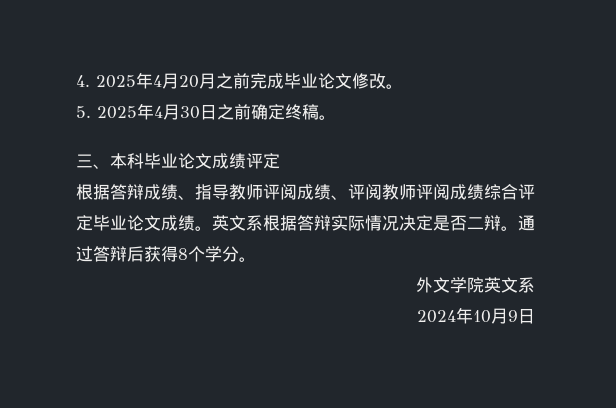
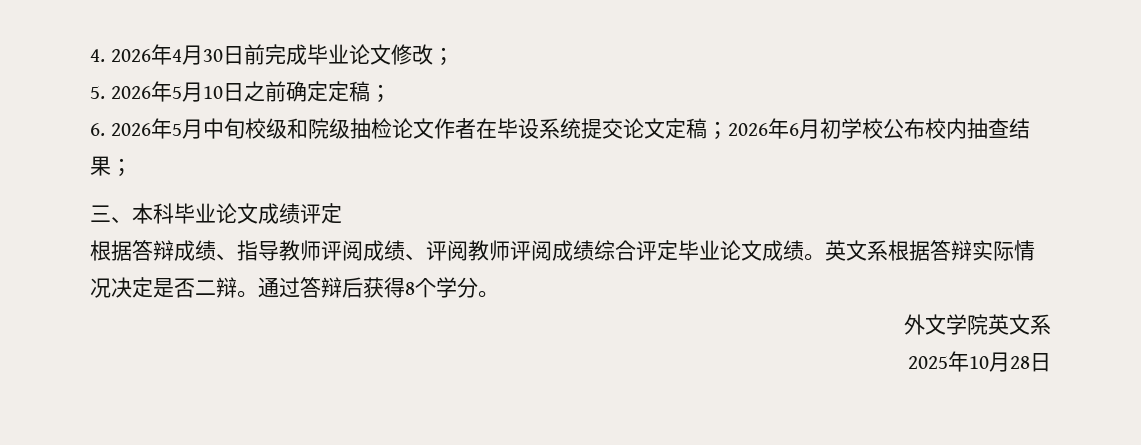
[96,72,233,89] 2025年4月20月之 -> [110,44,244,65] 2026年4月30日
[386,84,403,89] 。 -> [432,47,454,66] ；
[97,103,336,120] 2025年4月30日之前确定终稿。 -> [110,81,391,103] [90,118,1030,140] [90,156,132,177] 2026年5月10日之前确定定稿； // 6. 2026年5月中旬校级和院级抽检论文作者在毕设系统提交论文定稿；2026年6月初学校公布校内抽查结果；
[417,310,456,323] 2024 -> [908,356,948,369] 2025
[508,310,518,322] 9 -> [1010,356,1030,369] 28

